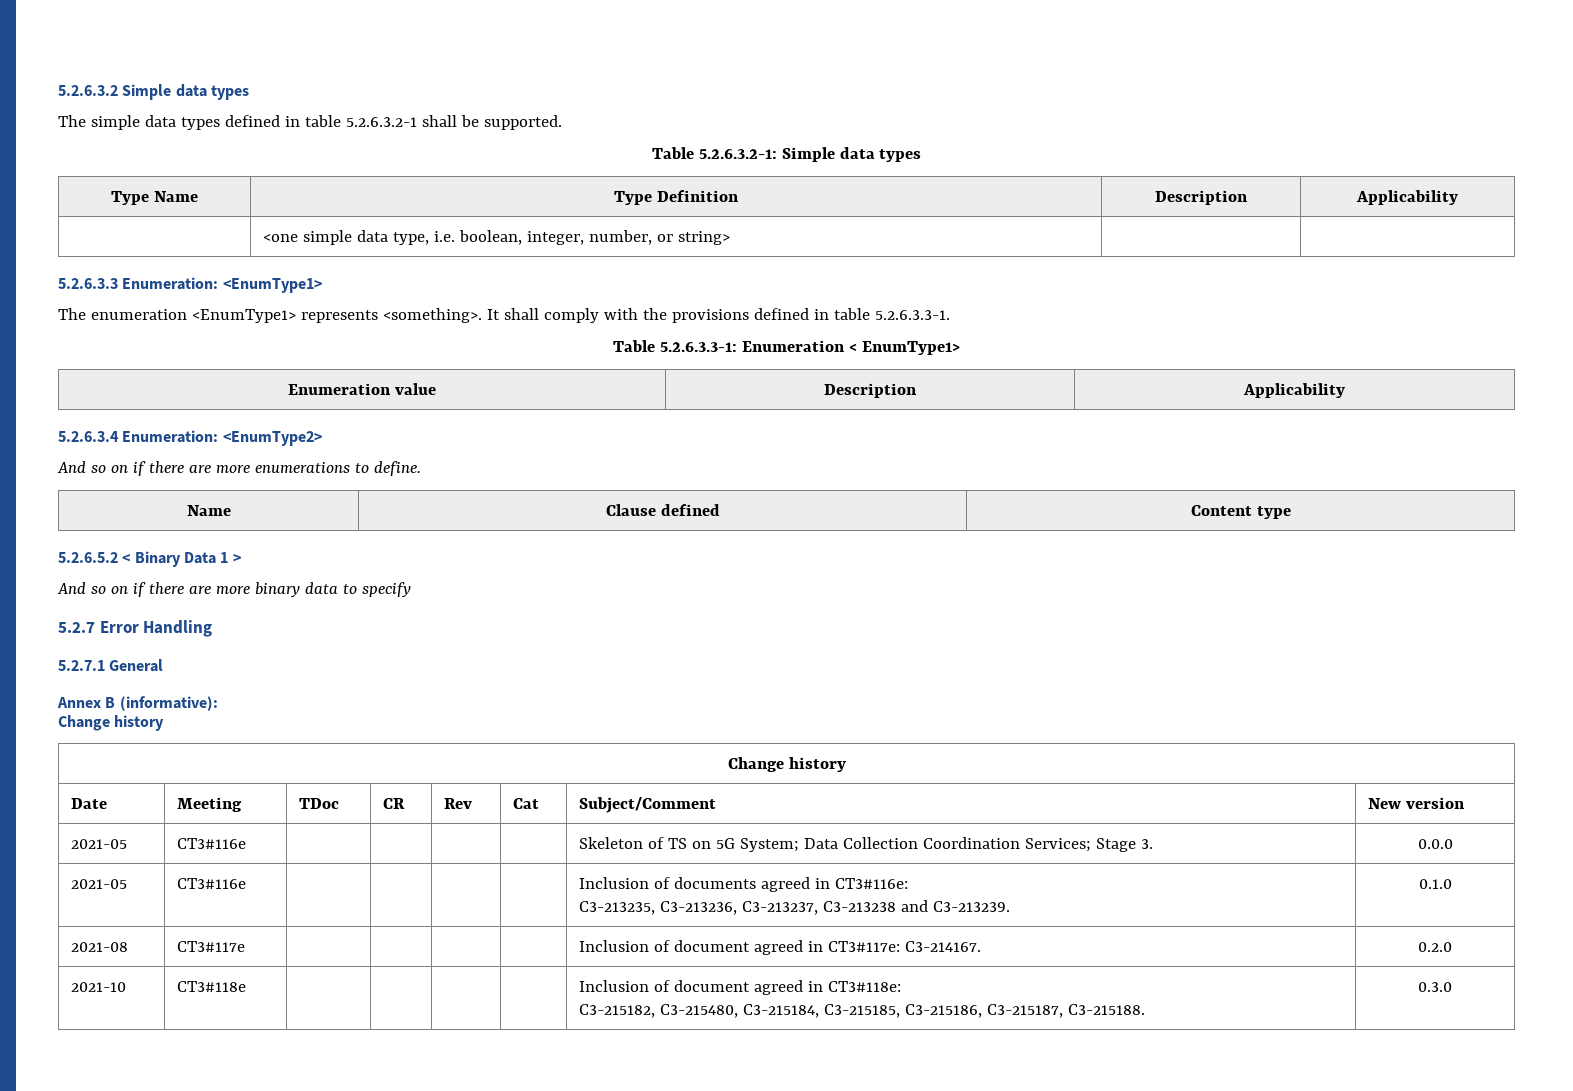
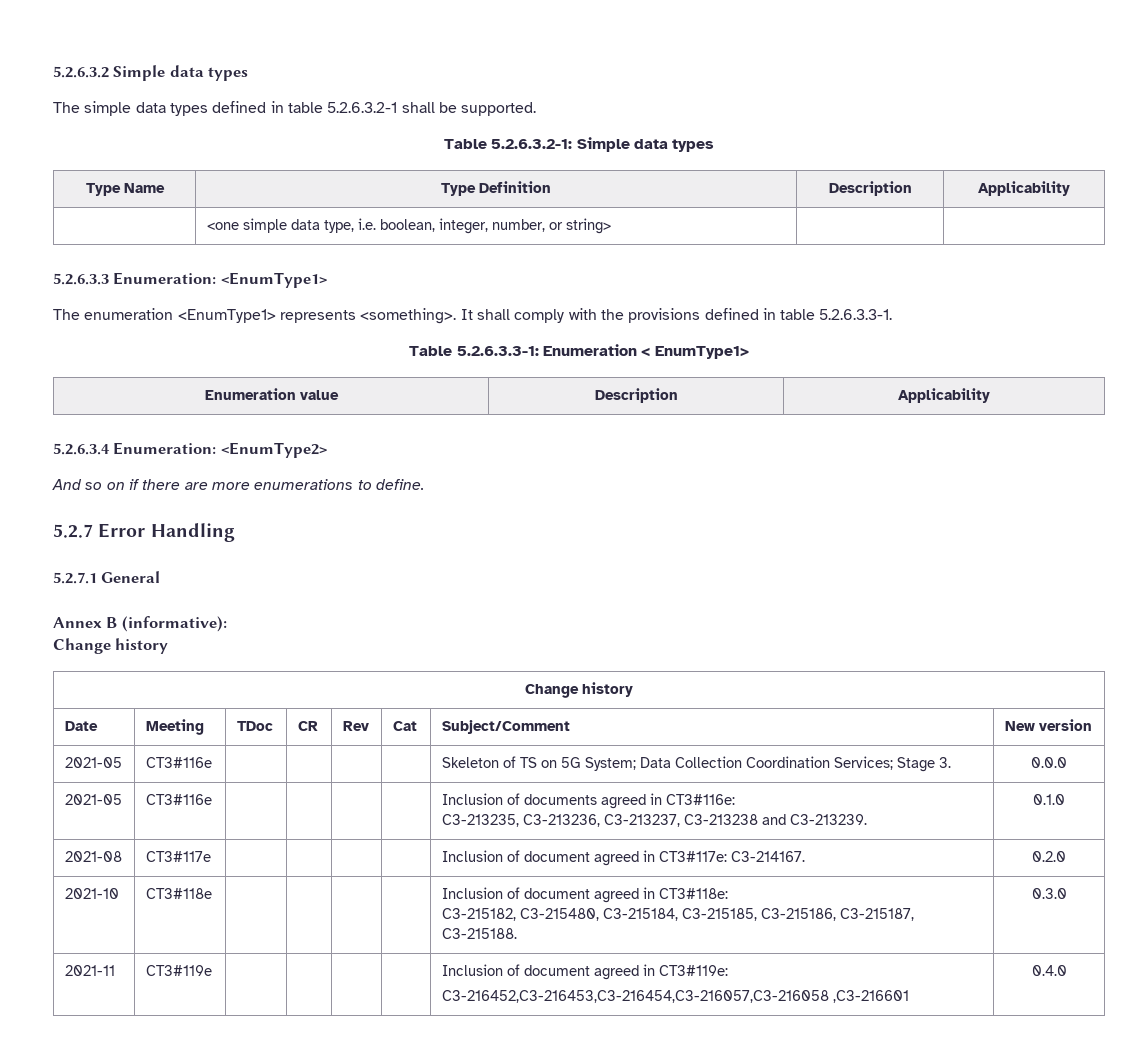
[186,505,231,516] [605,504,720,516] [1190,505,1291,519] [58,551,241,567] [57,582,411,597] // Name | Clause defined | Content type // 5.2.6.5.2 < Binary Data 1 > // And so on if there are more binary data to specify -> (424, 484) none
(1452, 987) none -> [64,965,115,976] [145,965,212,976] [441,964,728,980] [441,990,909,1003] [1031,965,1067,976] // 2021-11 | CT3#119e | | | | | Inclusion of document agreed in CT3#119e: // C3-216452,C3-216453,C3-216454,C3-216057,C3-216058 ,C3-216601 | 0.4.0

